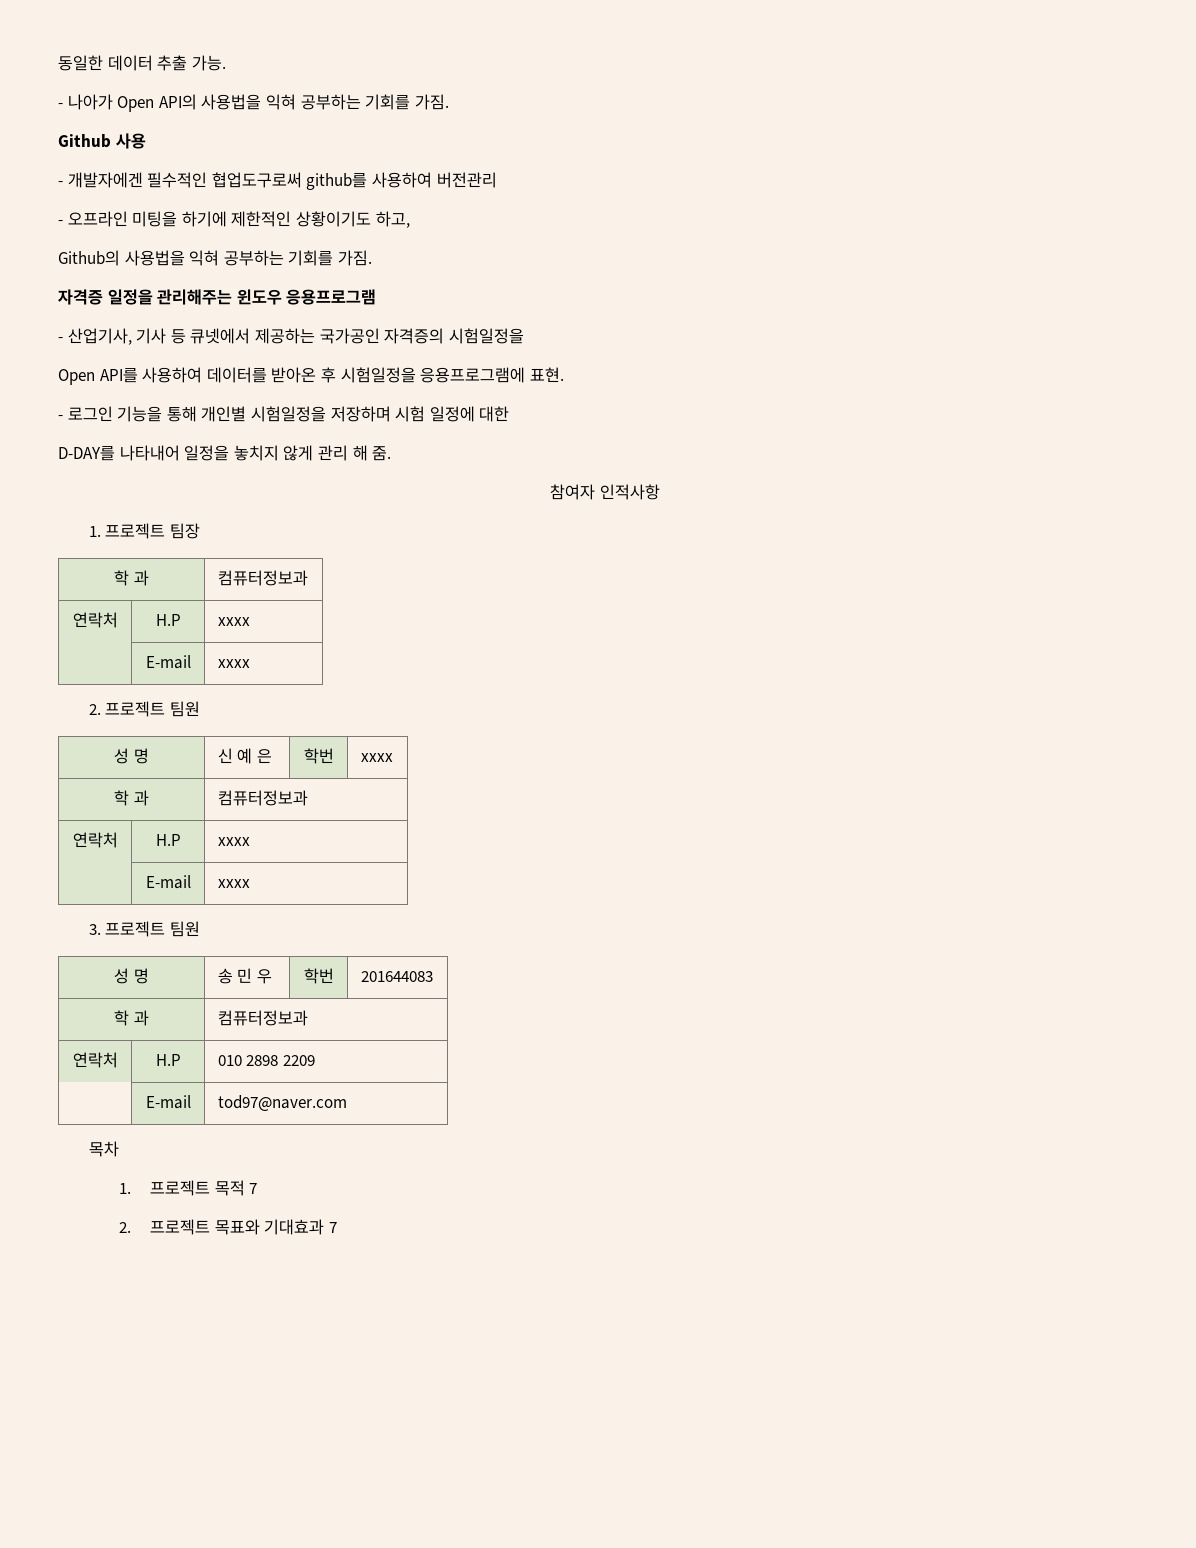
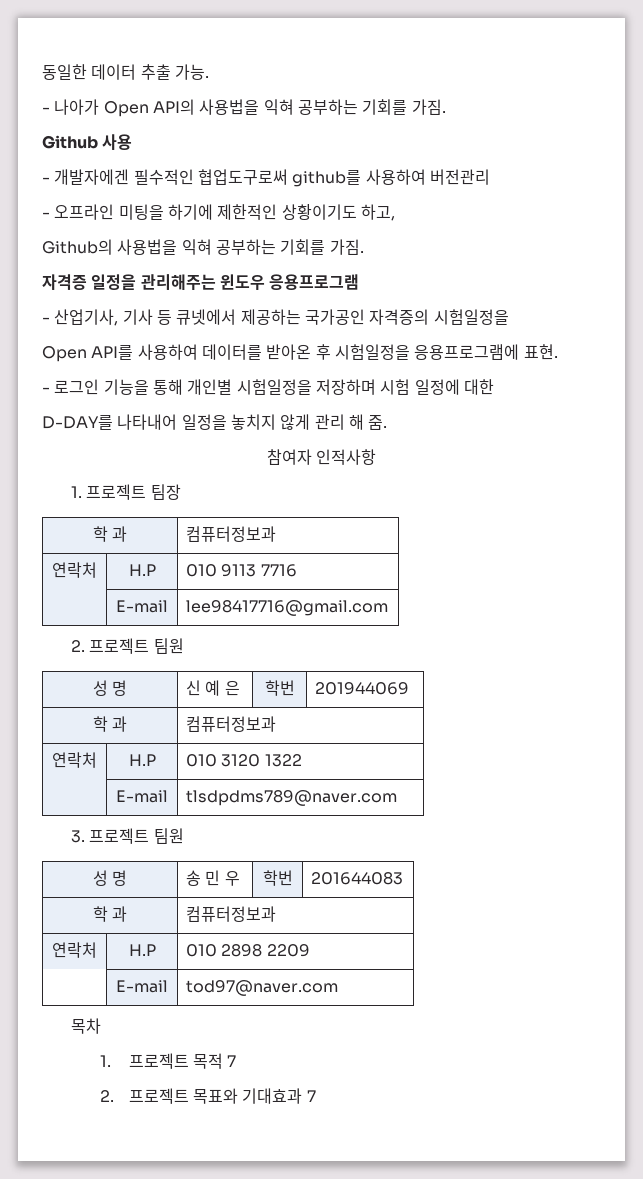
[217,617,250,626] [145,655,191,669] [217,659,250,668] xxxx // | E-mail | xxxx -> [186,564,297,577] [116,600,168,613] [186,600,389,616] 010 9113 7716 // | E-mail | lee98417716@gmail.com
[360,753,393,762] [114,790,149,806] [217,790,308,806] [72,832,118,848] [155,834,181,846] [217,837,250,846] [145,875,191,889] [217,879,250,888] xxxx // 학 과 | 컴퓨터정보과 // 연락처 | H.P | xxxx // | E-mail | xxxx -> [315,682,410,695] [92,716,128,732] [186,716,277,732] [52,752,97,768] [128,754,156,766] [186,754,302,767] [116,790,168,803] [186,790,398,806] 201944069 // 학 과 | 컴퓨터정보과 // 연락처 | H.P | 010 3120 1322 // | E-mail | tlsdpdms789@naver.com

